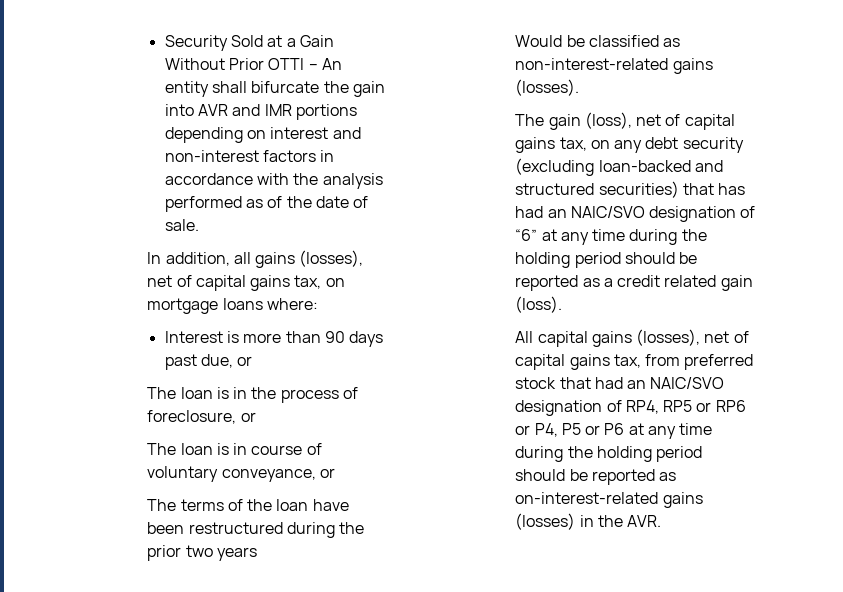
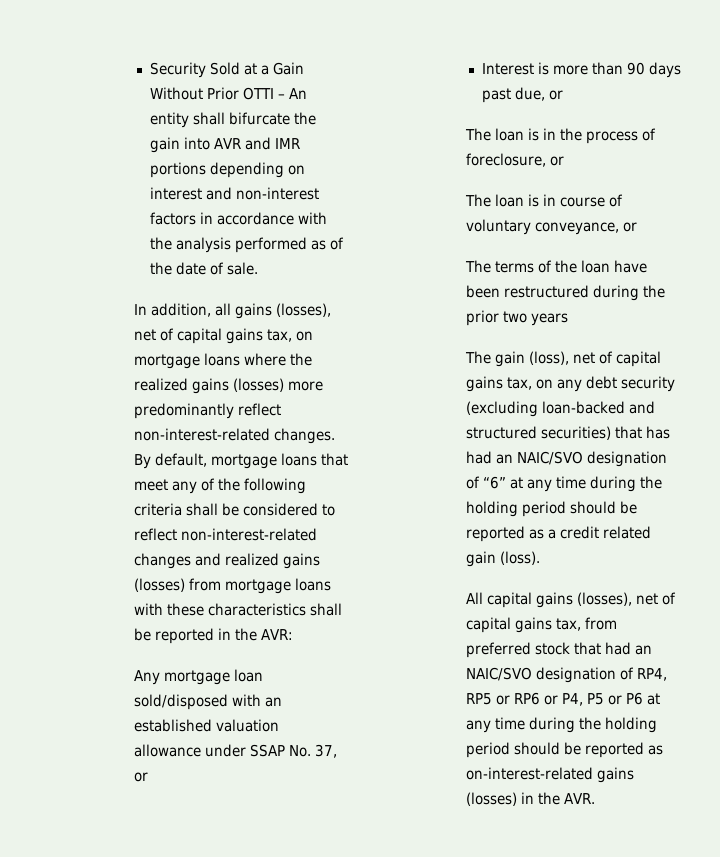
[266,298,318,310] where: -> [243,353,312,366] [133,378,323,394] [133,403,281,419] [133,428,335,444] [133,453,348,469] [133,478,306,494] [133,503,335,516] [133,528,317,541] [133,553,320,569] [133,578,331,594] [133,603,342,616] [133,628,293,644] [133,669,263,685] [133,694,282,710] [133,719,279,732] [133,744,337,758] [133,772,148,782] where the realized gains (losses) more predominantly reflect non-interest-related changes. By default, mortgage loans that meet any of the following criteria shall be considered to reflect non-interest-related changes and realized gains (losses) from mortgage loans with these characteristics shall be reported in the AVR: // Any mortgage loan sold/disposed with an established valuation allowance under SSAP No. 37, or
[515,35,681,47] [515,58,713,74] [515,79,580,96] // Would be classified as non-interest-related gains (losses). -> (568, 319) none

